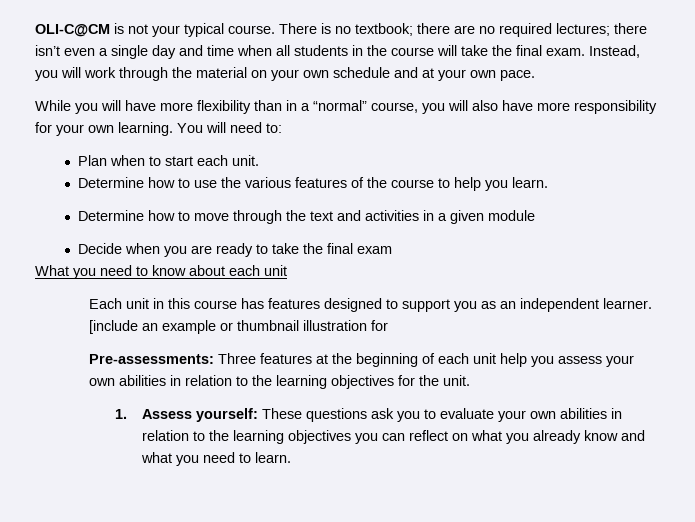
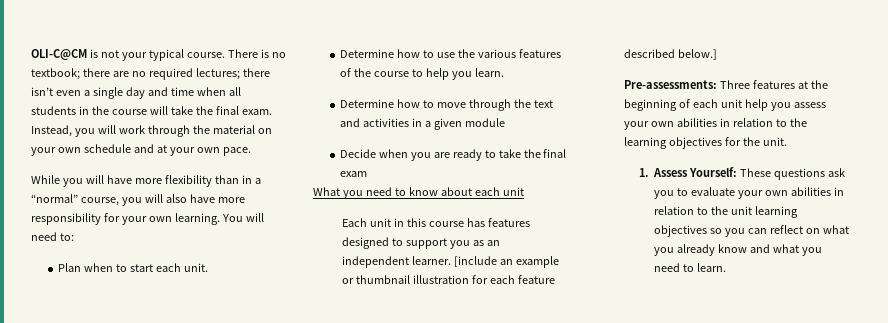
(388, 325) none -> [490,275,556,284] [624,49,718,60] each feature described below.]
[196,408,259,422] yourself: -> [689,167,738,177] Yourself:
[233,430,352,444] learning objectives -> [731,206,799,218] [654,225,723,237] unit learning objectives so

